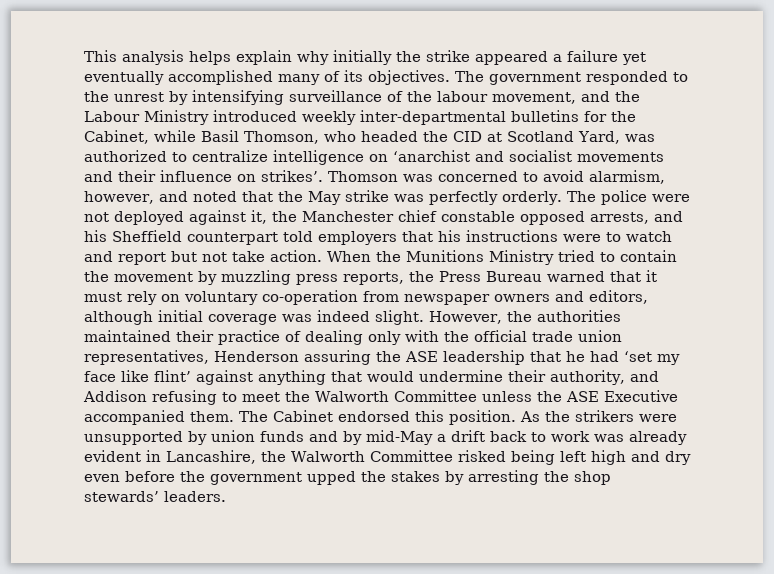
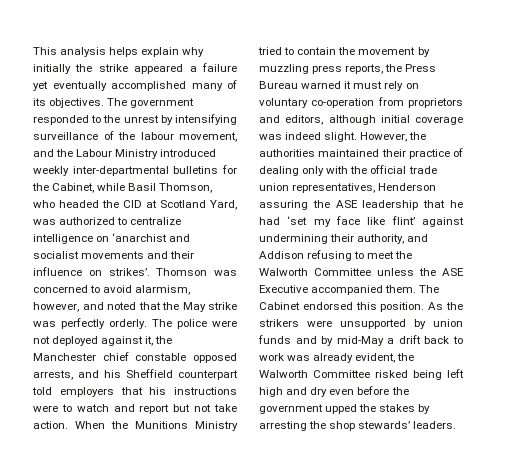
[610,271,641,282] that -> (342, 85) none
[404,294,550,305] newspaper owners -> [408,98,463,108] proprietors
[258,370,503,385] anything that would undermine -> [259,234,328,244] undermining
[84,450,256,464] evident in Lancashire, -> [355,353,396,363] evident,

